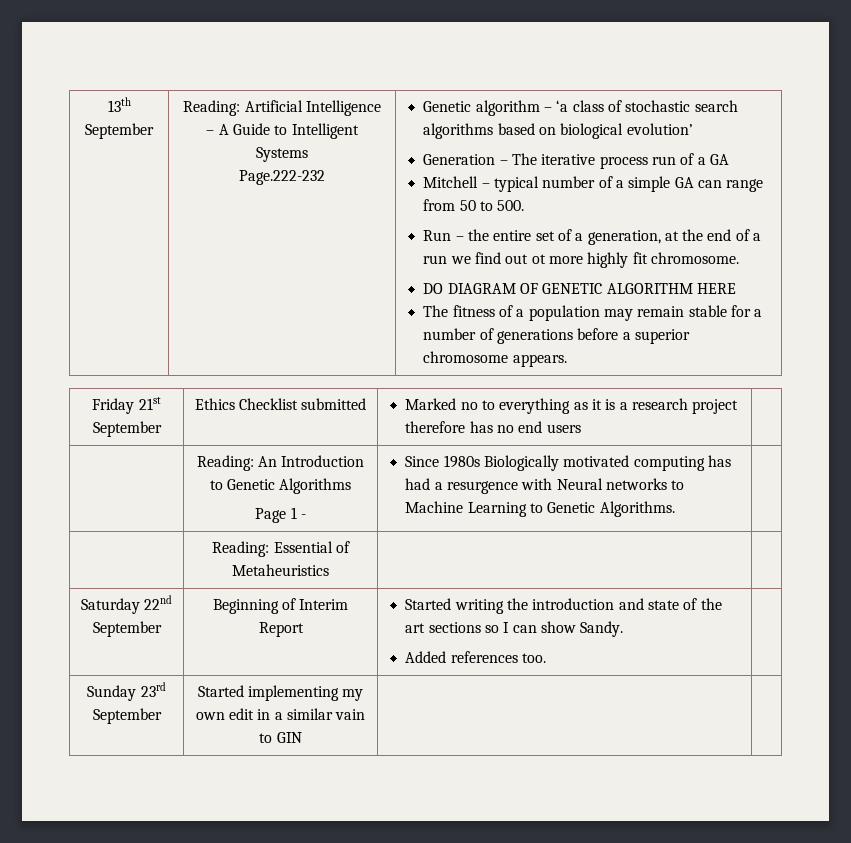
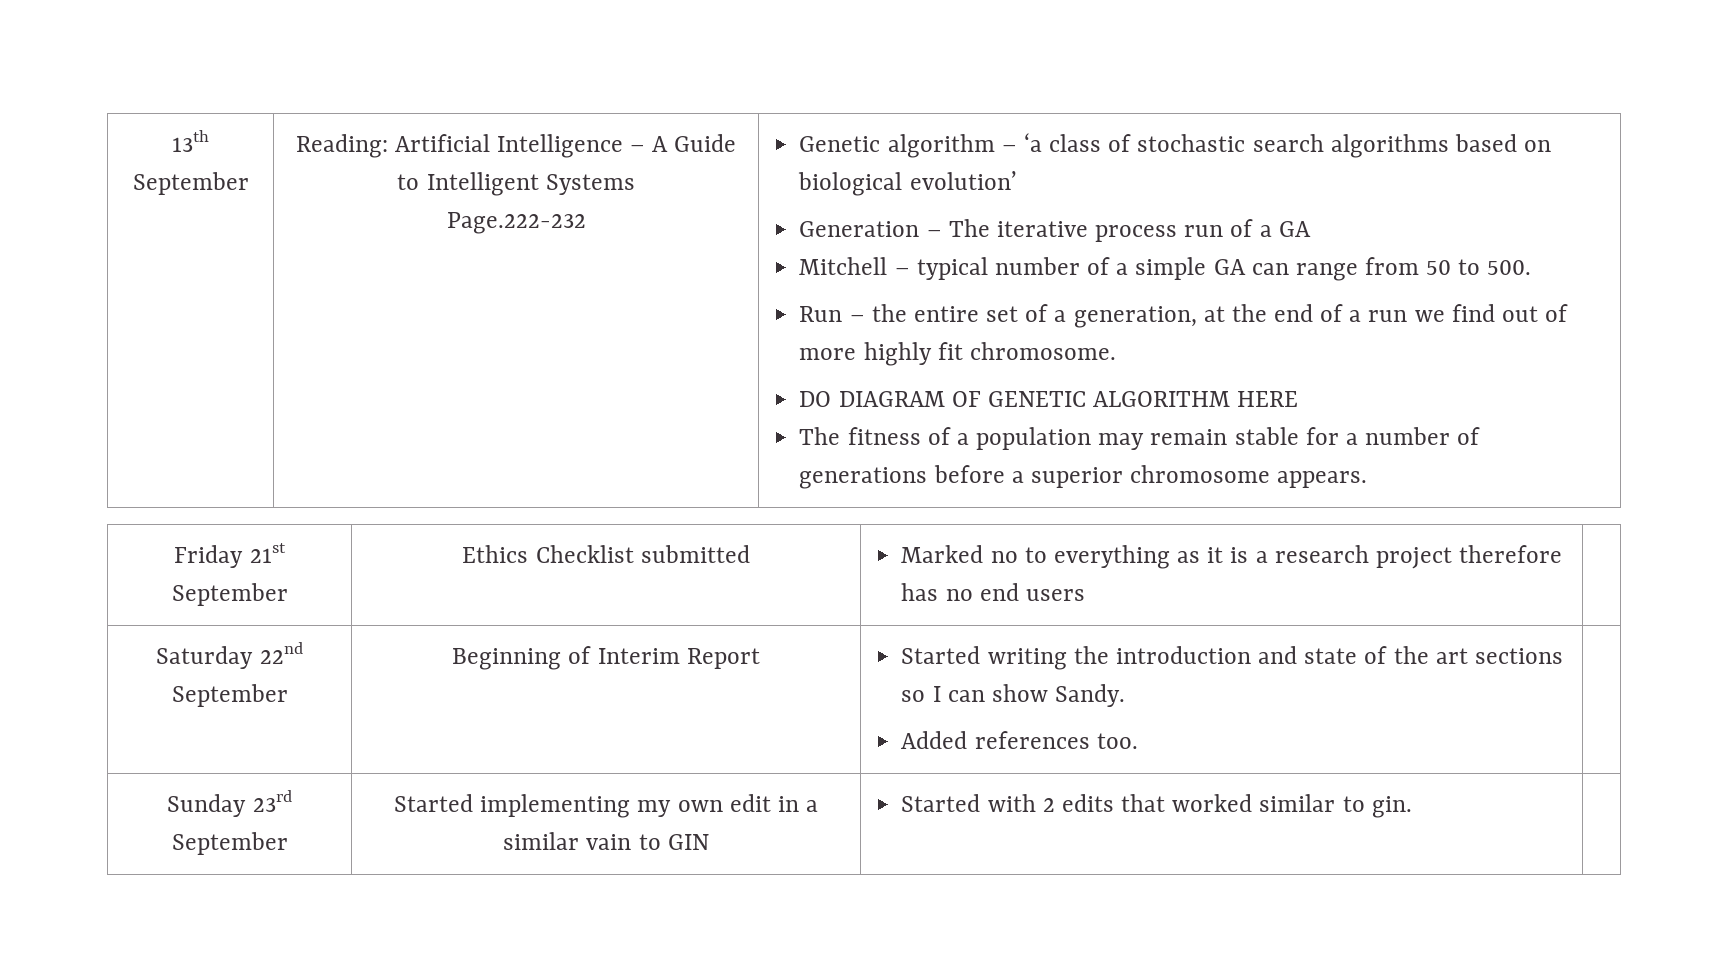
[531,254,546,264] ot -> [1545,304,1569,322] of
[196,455,365,471] [209,478,352,494] [255,507,306,523] [405,455,731,471] [405,478,685,494] [405,501,675,517] [212,541,350,557] [232,564,329,576] // | Reading: An Introduction to Genetic Algorithms // Page 1 - | Since 1980s Biologically motivated computing has had a resurgence with Neural networks to Machine Learning to Genetic Algorithms. | // | Reading: Essential of Metaheuristics | | -> (1085, 595) none
(302, 737) none -> [901,794,1412,818] Started with 2 edits that worked similar to gin.

